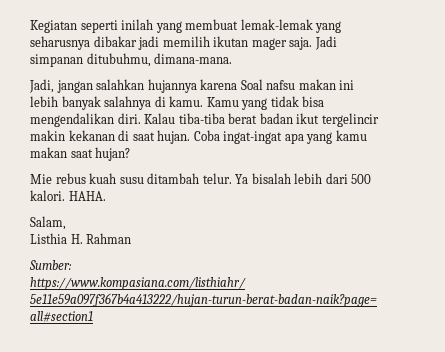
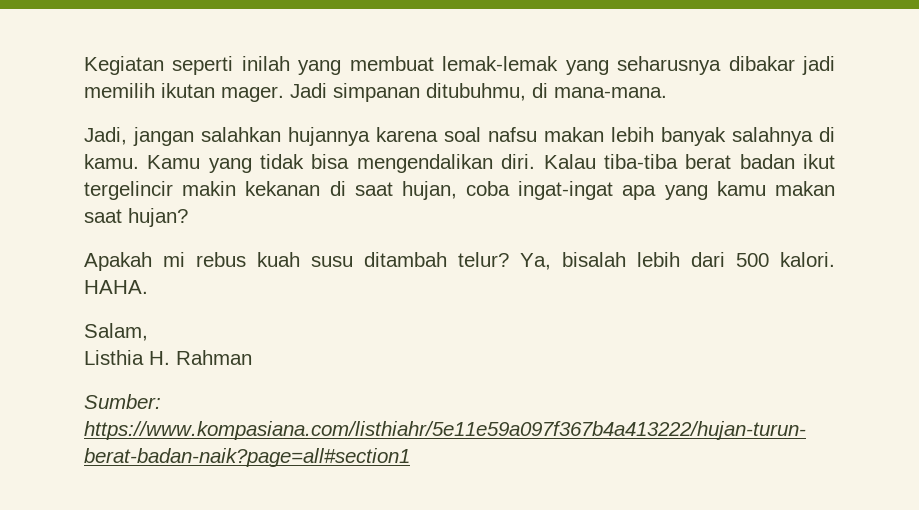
[251,37,313,50] mager saja. -> [221,86,284,102] mager.
[154,53,233,64] dimana-mana. -> [532,83,667,98] di mana-mana.
[240,79,263,90] Soal -> [444,127,481,142] soal
[339,80,355,90] ini -> (604, 134) none
[157,130,220,144] hujan. Coba -> [401,181,511,200] hujan, coba
[30,174,52,184] Mie -> [84,252,185,271] Apakah mi
[202,173,249,184] telur. Ya -> [458,252,551,270] telur? Ya,

